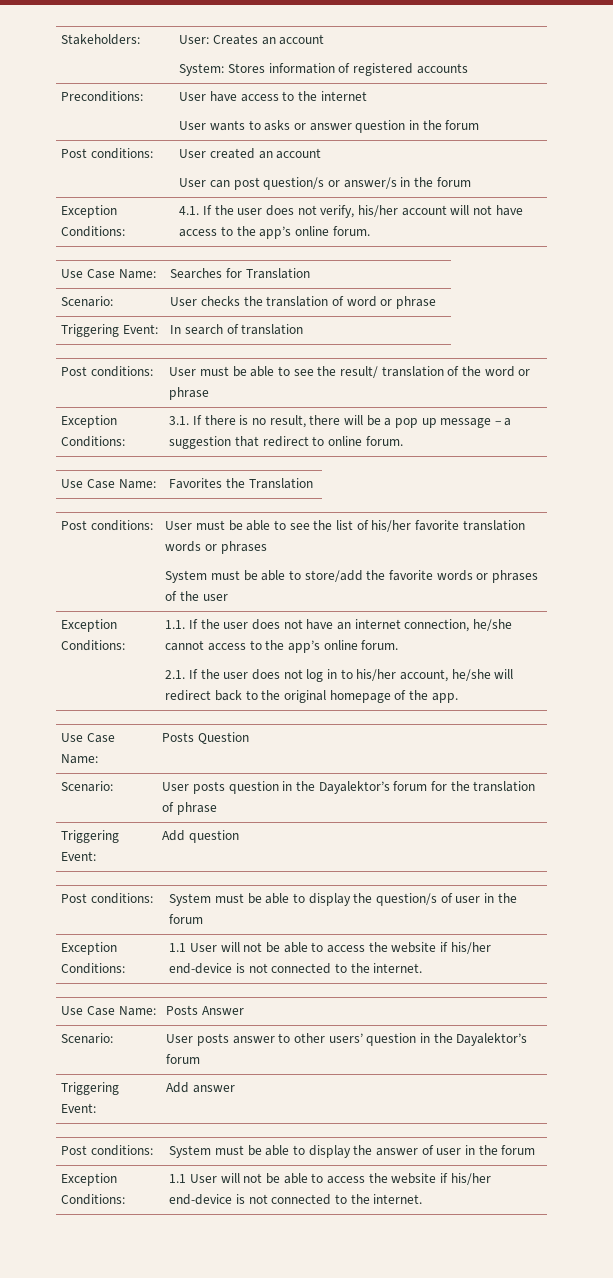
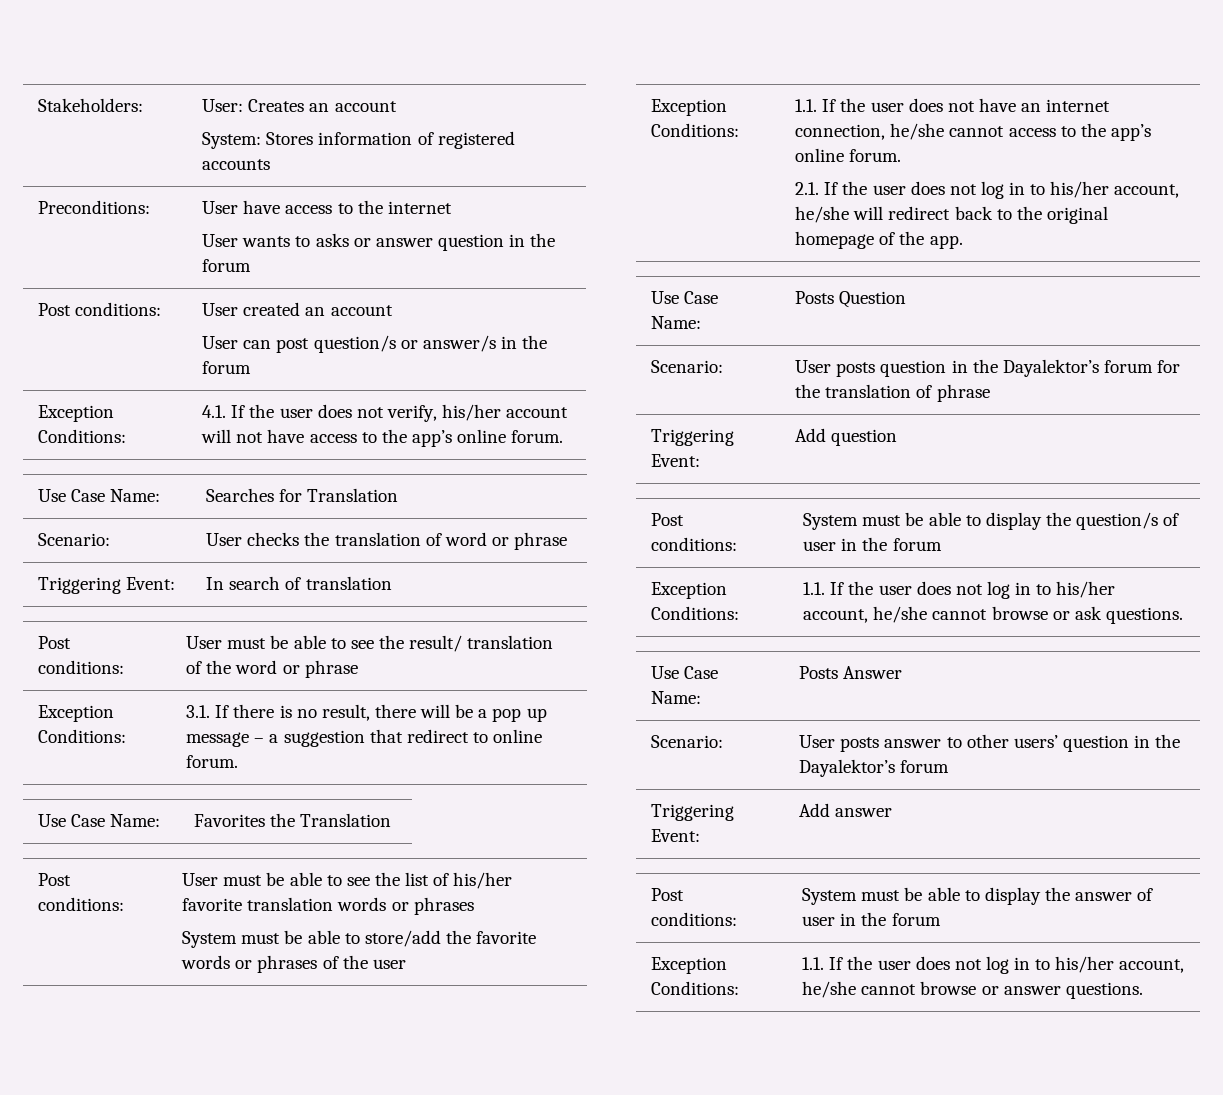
[169,942,491,954] [169,963,423,974] 1.1 User will not be able to access the website if his/her end-device is not connected to the internet. -> [803,581,1116,599] [803,606,1183,624] 1.1. If the user does not log in to his/her account, he/she cannot browse or ask questions.
[169,1173,491,1185] [169,1194,423,1205] 1.1 User will not be able to access the website if his/her end-device is not connected to the internet. -> [802,956,1185,974] [802,981,1143,999] 1.1. If the user does not log in to his/her account, he/she cannot browse or answer questions.

